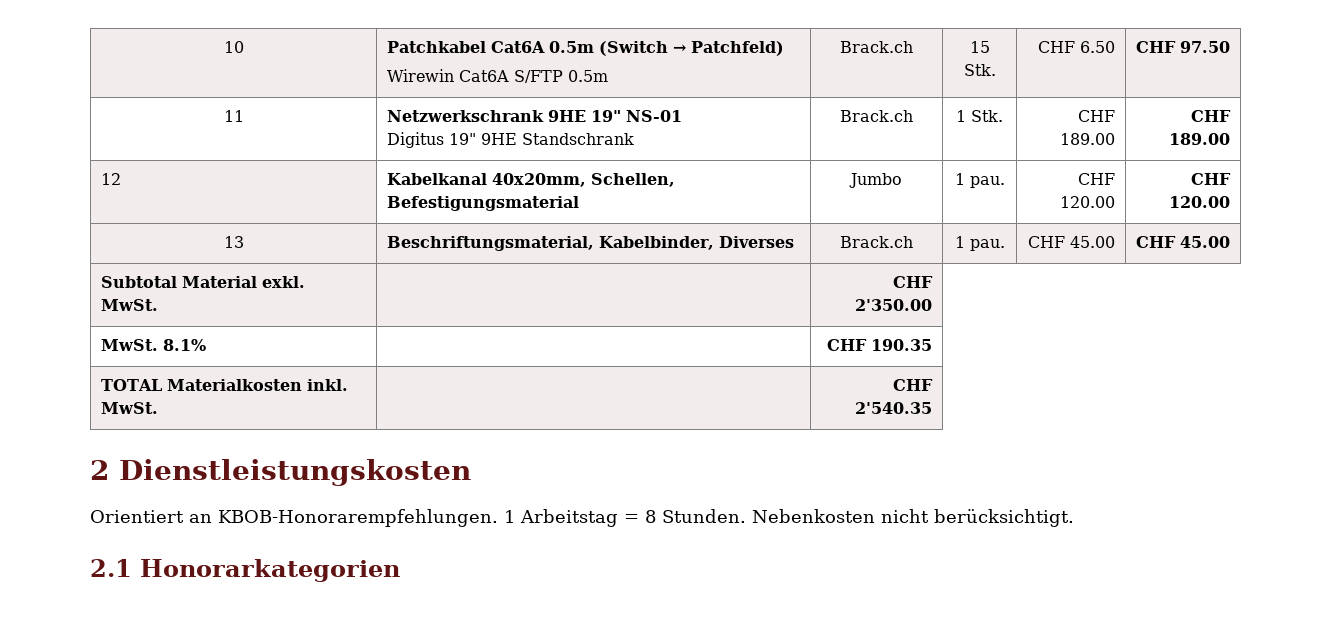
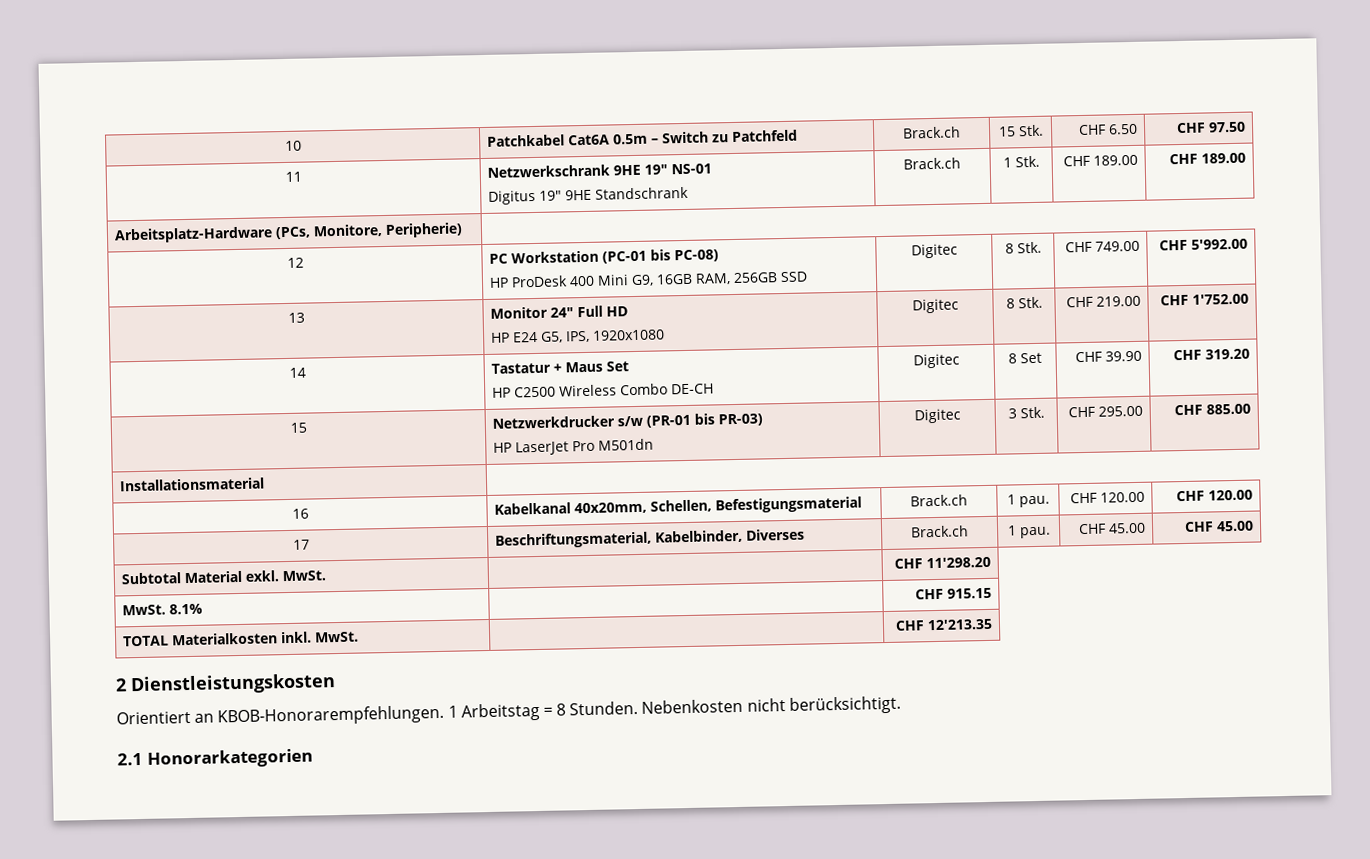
[598,41,784,56] [386,69,608,83] (Switch → Patchfeld) // Wirewin Cat6A S/FTP 0.5m -> [650,129,798,144] – Switch zu Patchfeld
[100,173,121,185] 12 -> [113,222,463,244] [286,257,304,268] [488,249,719,264] [488,271,808,288] [910,243,958,259] [1004,241,1042,254] [1065,240,1141,253] [1159,238,1249,251] [287,312,305,323] [489,305,628,319] [490,329,665,343] [911,298,959,314] [1005,296,1043,309] [1066,295,1142,308] [1160,293,1250,306] [288,367,306,378] [490,361,629,374] [491,383,714,398] [912,353,960,369] [1008,352,1042,364] [1075,350,1143,363] [1173,348,1251,361] [289,422,307,433] [491,413,763,429] [492,438,654,456] [913,408,961,424] [1007,406,1045,419] [1068,405,1144,418] [1174,403,1252,416] [118,477,265,492] [291,508,309,519] Arbeitsplatz-Hardware (PCs, Monitore, Peripherie) // 12 | PC Workstation (PC-01 bis PC-08) // HP ProDesk 400 Mini G9, 16GB RAM, 256GB SSD | Digitec | 8 Stk. | CHF 749.00 | CHF 5'992.00 // 13 | Monitor 24" Full HD // HP E24 G5, IPS, 1920x1080 | Digitec | 8 Stk. | CHF 219.00 | CHF 1'752.00 // 14 | Tastatur + Maus Set // HP C2500 Wireless Combo DE-CH | Digitec | 8 Set | CHF 39.90 | CHF 319.20 // 15 | Netzwerkdrucker s/w (PR-01 bis PR-03) // HP LaserJet Pro M501dn | Digitec | 3 Stk. | CHF 295.00 | CHF 885.00 // Installationsmaterial // 16
[849,173,902,188] Jumbo -> [910,494,968,507] Brack.ch
[223,236,244,248] 13 -> [292,539,310,550] 17
[855,299,933,311] 2'350.00 -> [926,556,992,569] 11'298.20
[871,339,933,351] 190.35 -> [947,587,993,599] 915.15
[855,402,933,414] 2'540.35 -> [927,618,994,631] 12'213.35

